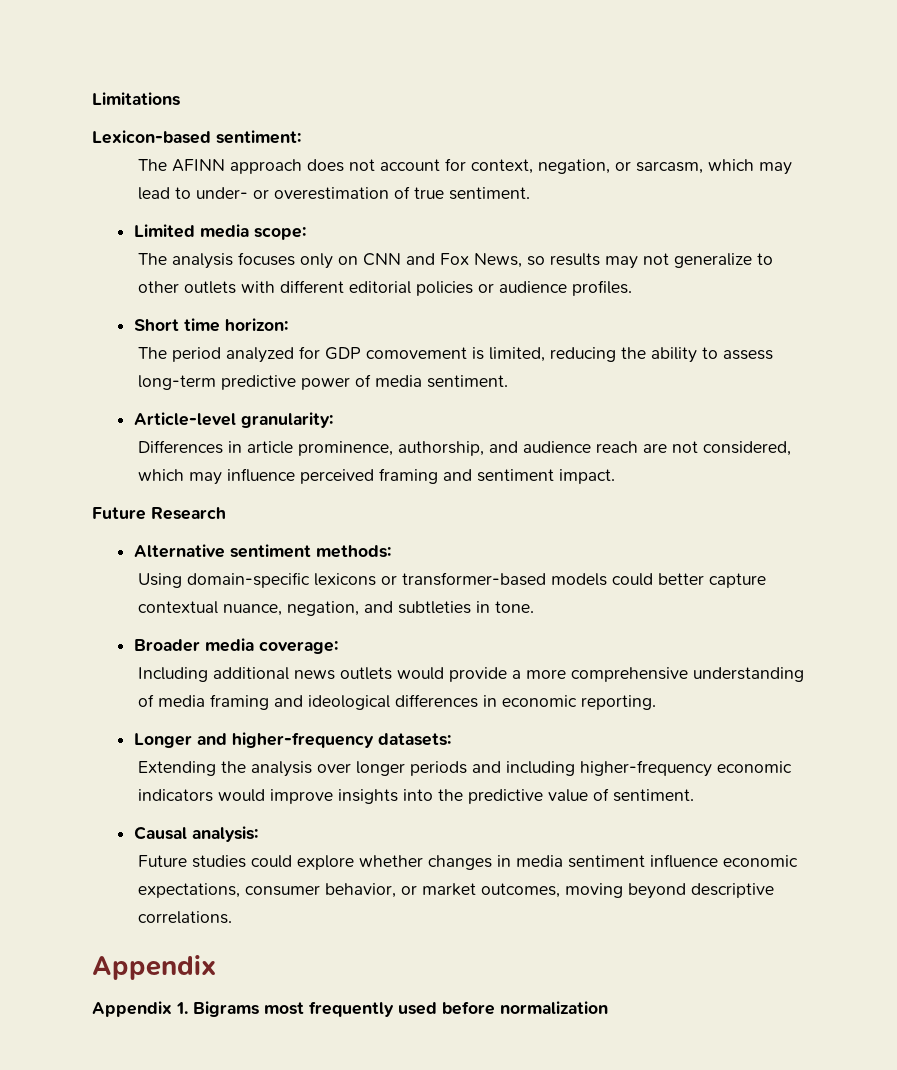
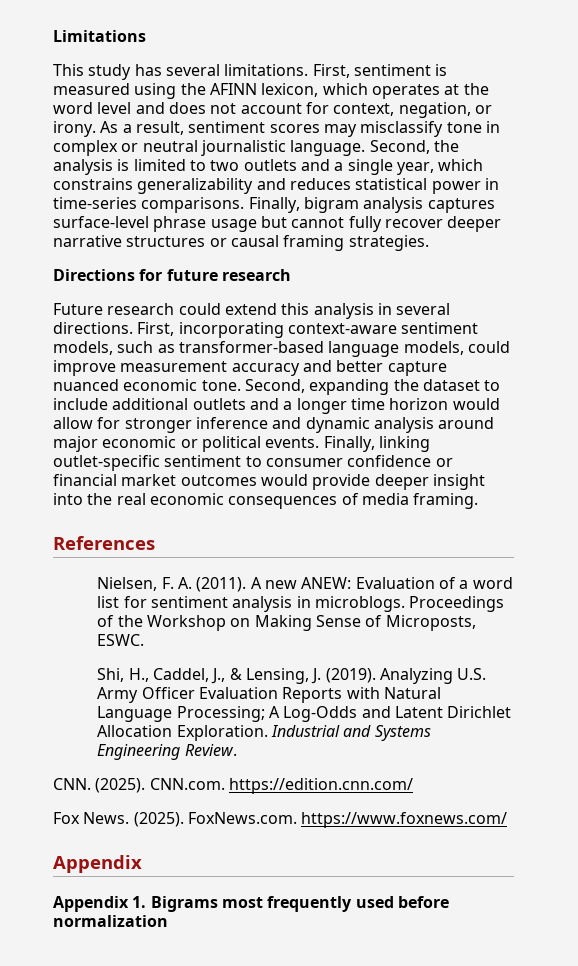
[92,130,301,144] [137,159,302,174] Lexicon-based sentiment: // The AFINN approach -> [53,64,448,80] [53,83,489,99] [53,102,165,114] This study has several limitations. First, sentiment is measured using the AFINN lexicon, which operates at the word level and
[635,159,792,175] [137,186,530,200] [134,224,307,240] [137,252,773,269] [137,280,632,296] [134,318,289,332] [137,346,773,363] [137,374,508,390] [134,412,334,428] [137,440,791,456] [137,468,615,485] [92,507,226,520] [134,544,392,558] [137,572,766,588] [137,601,534,616] [134,638,339,654] [137,667,804,682] [137,694,656,710] [134,732,452,748] [137,760,792,777] [137,788,694,804] [134,826,259,842] [137,854,798,870] [137,883,774,899] [137,911,232,924] sarcasm, which may lead to under- or overestimation of true sentiment. // Limited media scope: // The analysis focuses only on CNN and Fox News, so results may not generalize to other outlets with different editorial policies or audience profiles. // Short time horizon: // The period analyzed for GDP comovement is limited, reducing the ability to assess long-term predictive power of media sentiment. // Article-level granularity: // Differences in article prominence, authorship, and audience reach are not considered, which may influence perceived framing and sentiment impact. // Future Research // Alternative sentiment methods: // Using domain-specific lexicons or transformer-based models could better capture contextual nuance, negation, and subtleties in tone. // Broader media coverage: // Including additional news outlets would provide a more comprehensive understanding of media framing and ideological differences in economic reporting. // Longer and higher-frequency datasets: // Extending the analysis over longer periods and including higher-frequency economic indicators would improve insights into the predictive value of sentiment. // Causal analysis: // Future studies could explore whether changes in media sentiment influence economic expectations, consumer behavior, or market outcomes, moving beyond descriptive correlations. -> [53,121,500,137] [53,140,459,156] [53,159,484,175] [53,178,499,194] [53,197,495,213] [53,216,502,232] [53,235,429,251] [53,269,291,281] [53,303,451,319] [53,322,479,338] [53,341,510,357] [53,360,447,376] [53,379,501,395] [53,398,500,414] [53,417,495,433] [53,436,430,452] [53,455,453,471] [53,474,485,490] [53,493,479,509] [53,536,155,550] [97,577,513,592] [97,596,505,612] [97,615,476,631] [97,634,145,646] [97,668,487,684] [97,687,441,703] [97,706,512,722] [97,725,431,741] [97,744,237,760] [53,778,413,794] [53,812,508,828] irony. As a result, sentiment scores may misclassify tone in complex or neutral journalistic language. Second, the analysis is limited to two outlets and a single year, which constrains generalizability and reduces statistical power in time-series comparisons. Finally, bigram analysis captures surface-level phrase usage but cannot fully recover deeper narrative structures or causal framing strategies. // Directions for future research // Future research could extend this analysis in several directions. First, incorporating context-aware sentiment models, such as transformer-based language models, could improve measurement accuracy and better capture nuanced economic tone. Second, expanding the dataset to include additional outlets and a longer time horizon would allow for stronger inference and dynamic analysis around major economic or political events. Finally, linking outlet-specific sentiment to consumer confidence or financial market outcomes would provide deeper insight into the real economic consequences of media framing. // References // Nielsen, F. A. (2011). A new ANEW: Evaluation of a word list for sentiment analysis in microblogs. Proceedings of the Workshop on Making Sense of Microposts, ESWC. // Shi, H., Caddel, J., & Lensing, J. (2019). Analyzing U.S. Army Officer Evaluation Reports with Natural Language Processing; A Log-Odds and Latent Dirichlet Allocation Exploration. Industrial and Systems Engineering Review. // CNN. (2025). CNN.com. https://edition.cnn.com/ // Fox News. (2025). FoxNews.com. https://www.foxnews.com/

